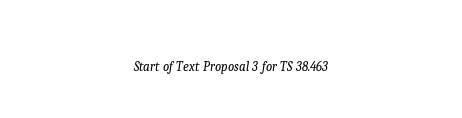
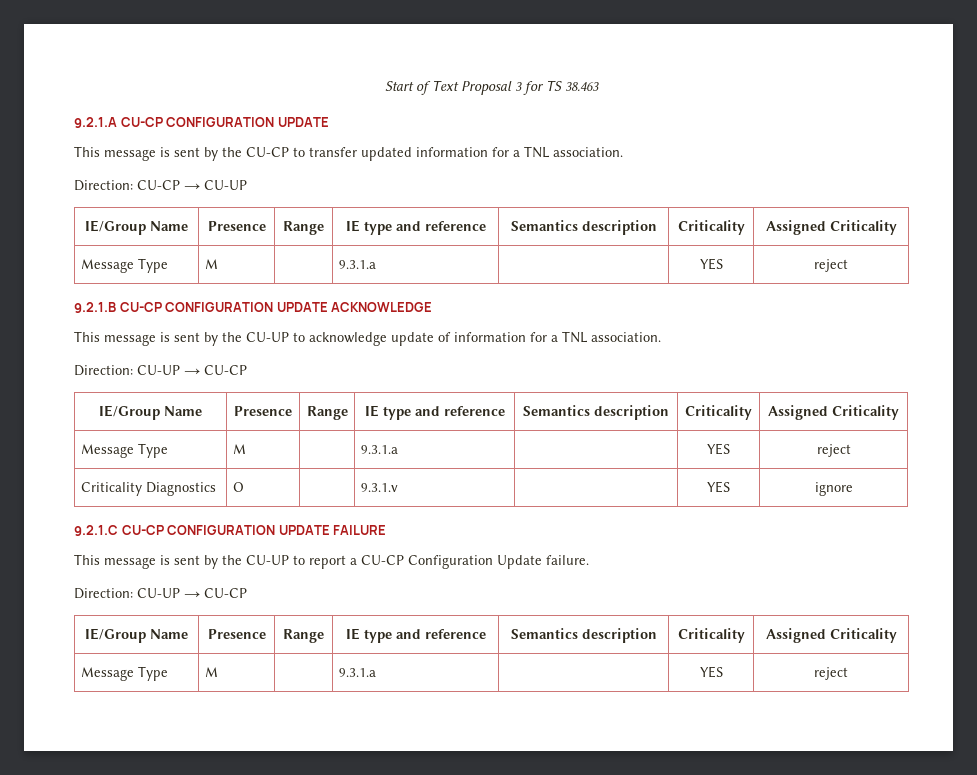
(328, 65) none -> [74,117,329,128] [74,146,623,161] [74,180,247,191] [85,220,188,235] [207,221,266,231] [283,221,324,235] [345,220,486,235] [510,220,657,235] [677,220,745,235] [765,220,897,235] [80,258,168,273] [204,259,218,269] [338,260,376,269] [699,258,723,270] [814,259,848,272] [74,302,433,313] [74,331,661,346] [74,365,247,376] [99,405,202,420] [234,406,292,416] [306,406,348,420] [364,405,505,420] [523,405,669,420] [685,405,752,420] [768,405,899,420] [80,443,168,458] [232,444,246,454] [360,445,398,454] [707,443,730,455] [816,444,851,457] [80,482,216,496] [232,482,244,492] [360,483,398,492] [707,481,730,493] [814,482,853,496] [74,525,387,536] [74,554,589,569] [74,588,247,599] [85,628,188,643] [207,629,266,639] [283,629,324,643] [345,628,486,643] [510,628,657,643] [677,628,745,643] [765,628,897,643] [80,666,168,681] [204,667,218,677] [338,668,376,677] [699,666,723,678] [814,667,848,680] // 9.2.1.A CU-CP CONFIGURATION UPDATE // This message is sent by the CU-CP to transfer updated information for a TNL association. // Direction: CU-CP → CU-UP // IE/Group Name | Presence | Range | IE type and reference | Semantics description | Criticality | Assigned Criticality // Message Type | M | | 9.3.1.a | | YES | reject // 9.2.1.B CU-CP CONFIGURATION UPDATE ACKNOWLEDGE // This message is sent by the CU-UP to acknowledge update of information for a TNL association. // Direction: CU-UP → CU-CP // IE/Group Name | Presence | Range | IE type and reference | Semantics description | Criticality | Assigned Criticality // Message Type | M | | 9.3.1.a | | YES | reject // Criticality Diagnostics | O | | 9.3.1.v | | YES | ignore // 9.2.1.C CU-CP CONFIGURATION UPDATE FAILURE // This message is sent by the CU-UP to report a CU-CP Configuration Update failure. // Direction: CU-UP → CU-CP // IE/Group Name | Presence | Range | IE type and reference | Semantics description | Criticality | Assigned Criticality // Message Type | M | | 9.3.1.a | | YES | reject

